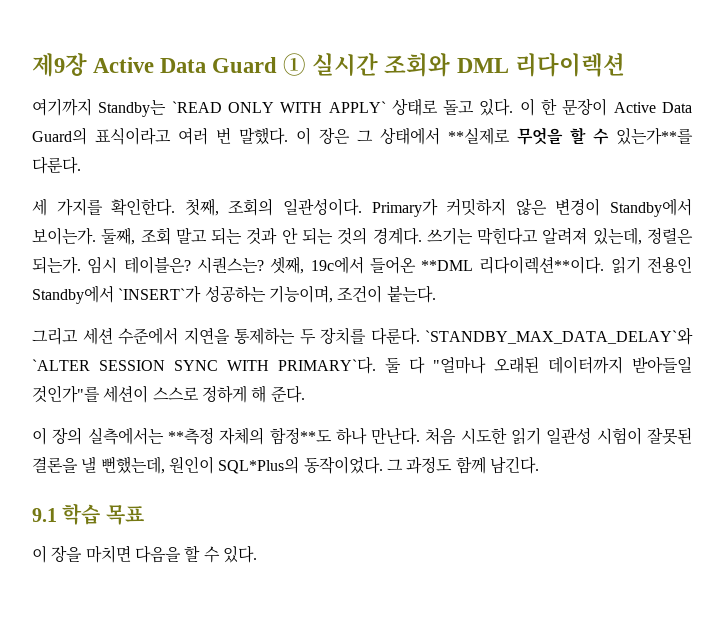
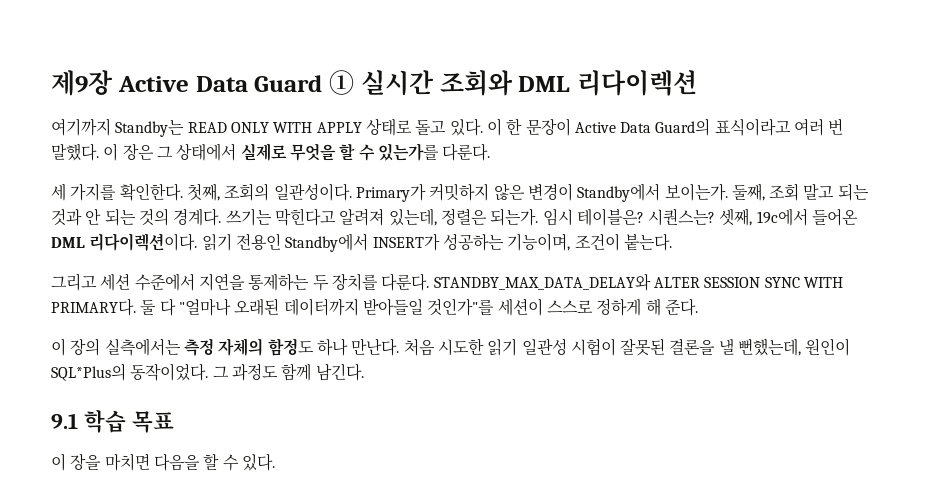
[171,101,222,113] `READ -> [187,122,227,133] READ
[328,101,386,113] APPLY` -> [316,122,362,133] APPLY
[448,127,510,145] **실제로 -> [240,143,287,161] 실제로
[616,127,693,145] 있는가**를 -> [377,143,439,161] 있는가를
[421,256,605,274] **DML 리다이렉션**이다. -> [51,233,198,251] DML 리다이렉션이다.
[118,285,202,303] `INSERT`가 -> [372,233,440,251] INSERT가
[425,327,693,345] [32,359,90,371] `STANDBY_MAX_DATA_DELAY`와 `ALTER -> [433,273,700,291] STANDBY_MAX_DATA_DELAY와 ALTER
[278,356,376,374] PRIMARY`다. -> [51,298,136,316] PRIMARY다.
[167,427,332,445] **측정 자체의 함정**도 -> [183,338,314,356] 측정 자체의 함정도

